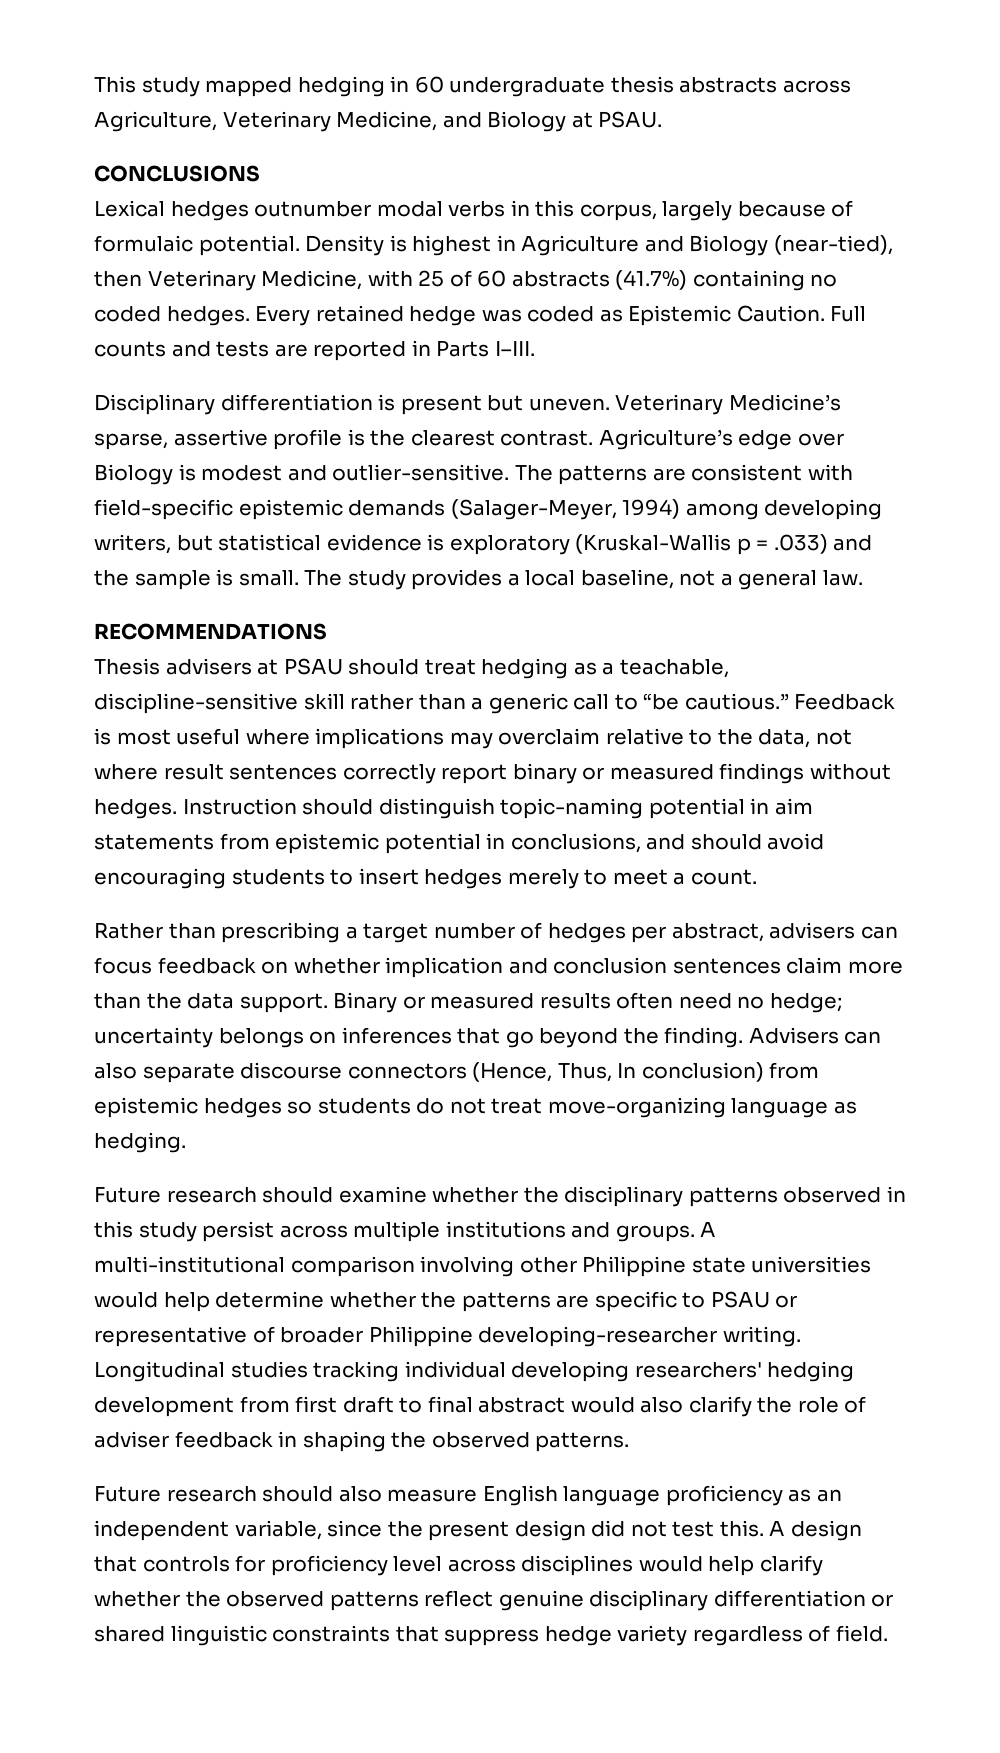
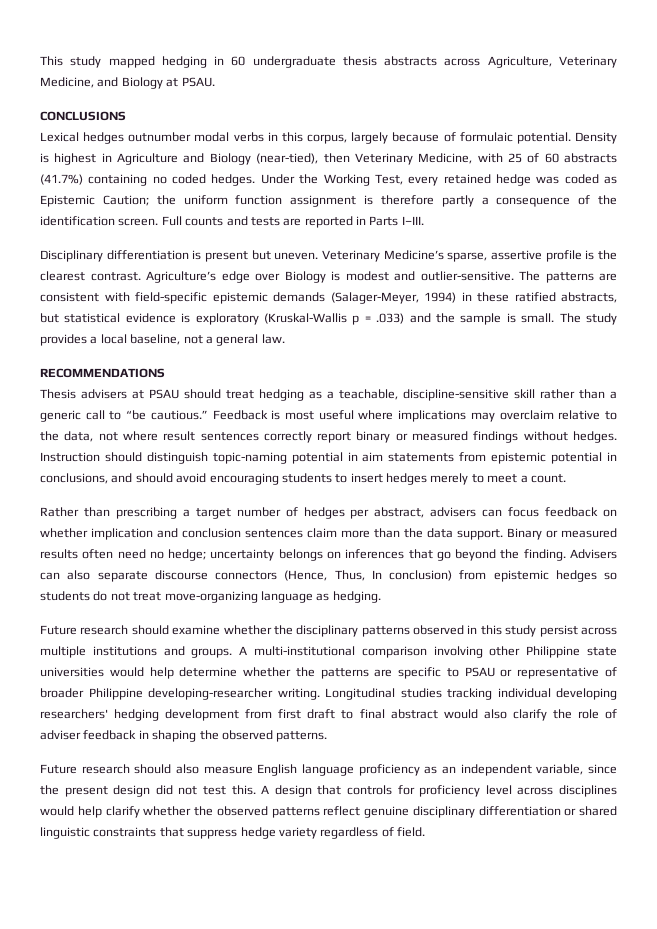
[255,306,311,326] Every -> [260,174,439,186] Under the Working Test, every
[736,305,825,322] Caution. -> [102,195,617,207] [40,216,159,226] Caution; the uniform function assignment is therefore partly a consequence of the identification screen.
[685,499,883,520] [94,534,171,554] among developing writers, -> [461,292,617,303] in these ratified abstracts,

